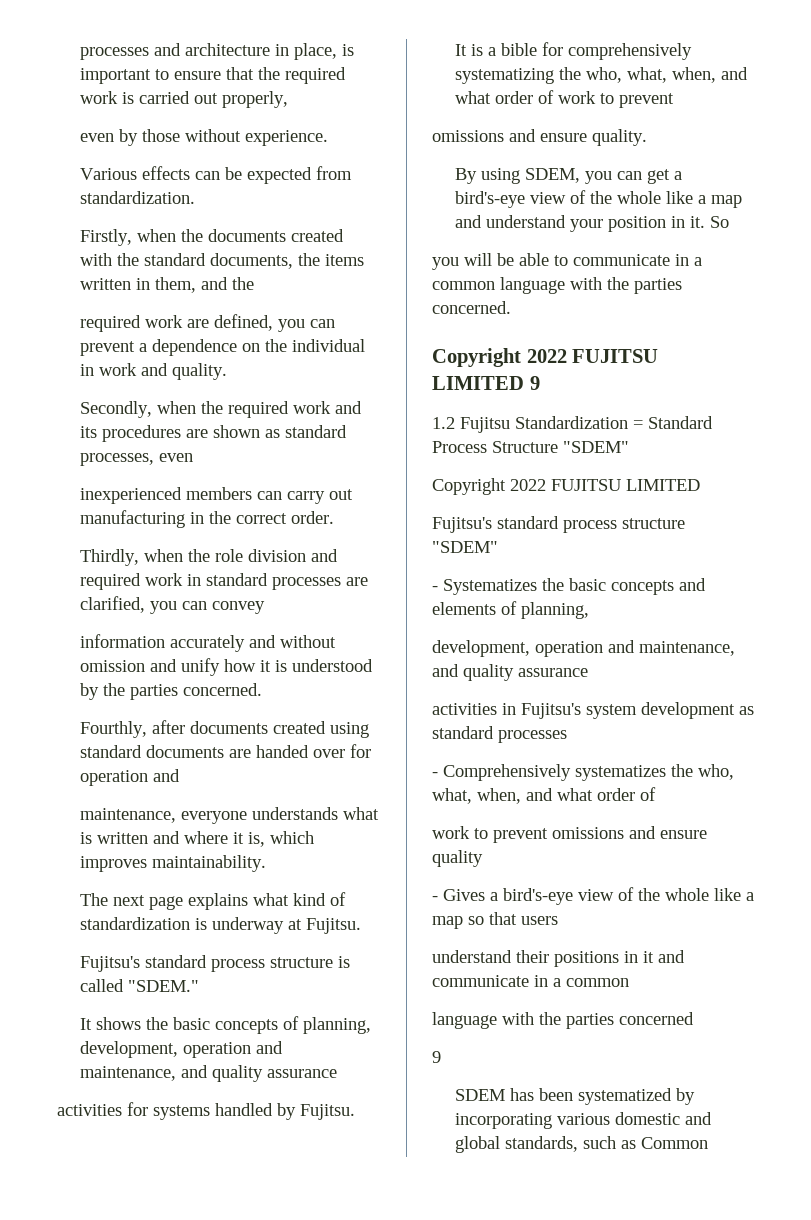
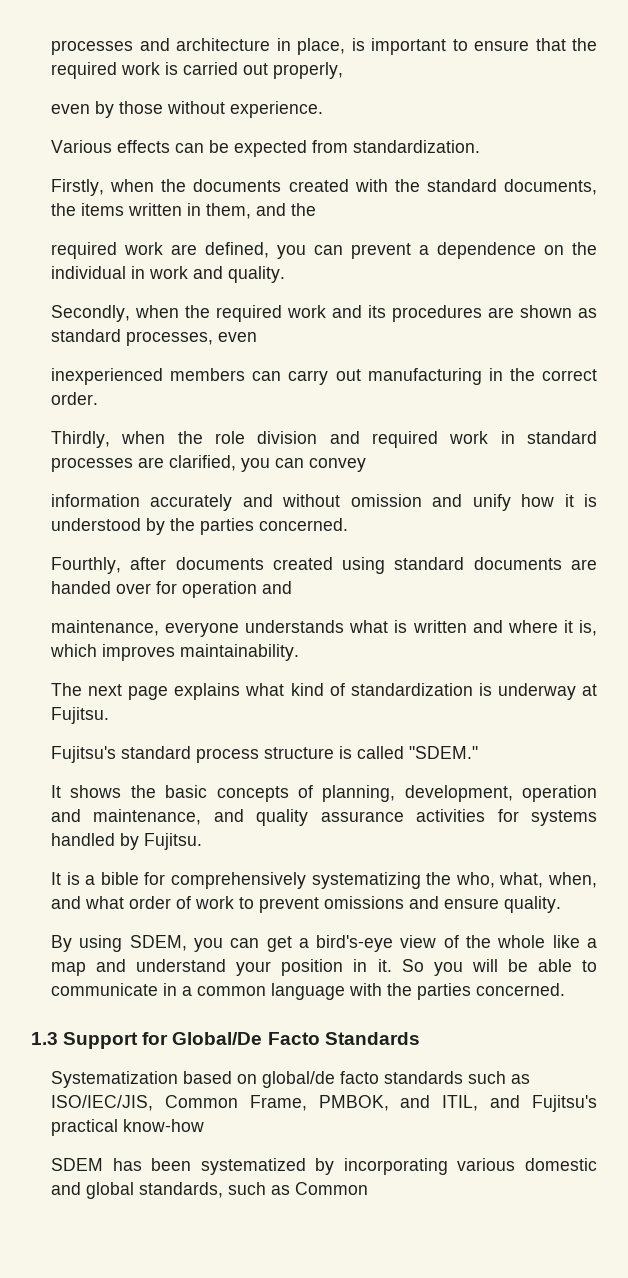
(337, 1073) // -> (404, 816) none
(674, 100) // -> (320, 905) none
(729, 222) // -> (424, 965) none
[432,348,659,367] [432,376,540,390] [432,416,713,433] [432,441,629,453] [432,478,700,495] [432,516,685,533] [432,541,498,553] [432,578,706,595] [432,601,589,619] [432,640,735,657] [432,664,588,681] [432,702,754,719] [432,726,567,743] [432,764,734,781] [432,787,656,804] [432,826,707,843] [432,850,483,867] [432,887,754,905] [432,912,558,929] [432,950,685,967] [432,975,629,987] [432,1012,694,1029] [432,1051,441,1063] Copyright 2022 FUJITSU LIMITED 9 // 1.2 Fujitsu Standardization = Standard Process Structure "SDEM" // Copyright 2022 FUJITSU LIMITED // Fujitsu's standard process structure "SDEM" // - Systematizes the basic concepts and elements of planning, // development, operation and maintenance, and quality assurance // activities in Fujitsu's system development as standard processes // - Comprehensively systematizes the who, what, when, and what order of // work to prevent omissions and ensure quality // - Gives a bird's-eye view of the whole like a map so that users // understand their positions in it and communicate in a common // language with the parties concerned // 9 -> [31,1032,420,1049] [51,1071,531,1088] [51,1095,597,1112] [51,1119,205,1136] 1.3 Support for Global/De Facto Standards // Systematization based on global/de facto standards such as ISO/IEC/JIS, Common Frame, PMBOK, and ITIL, and Fujitsu's practical know-how

